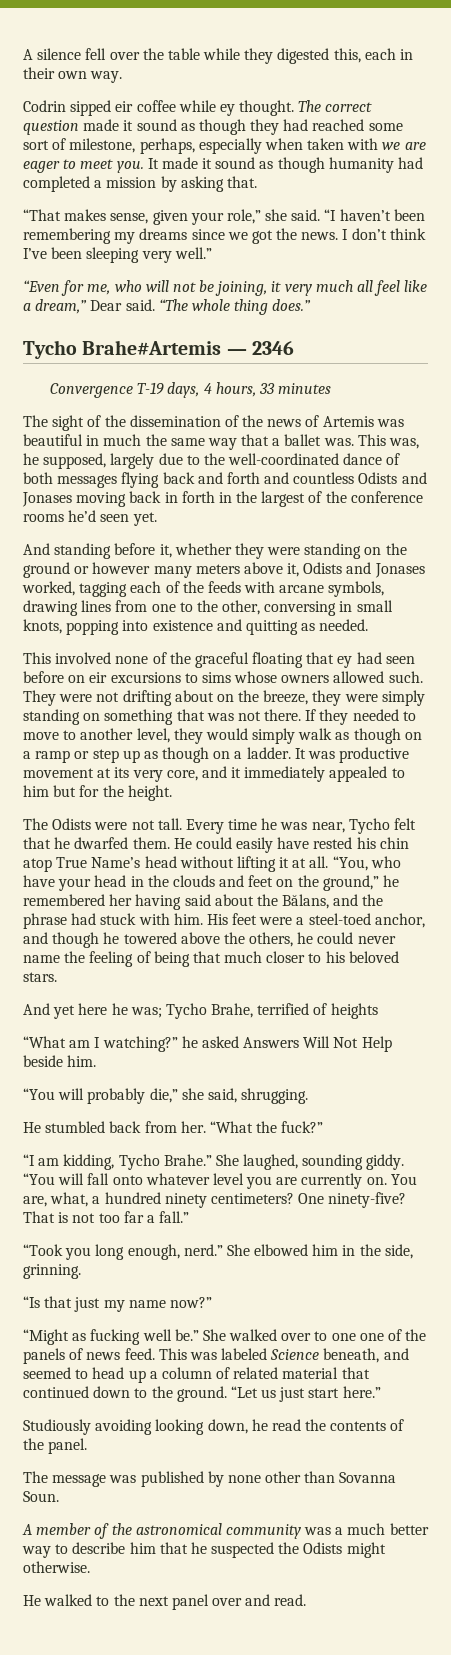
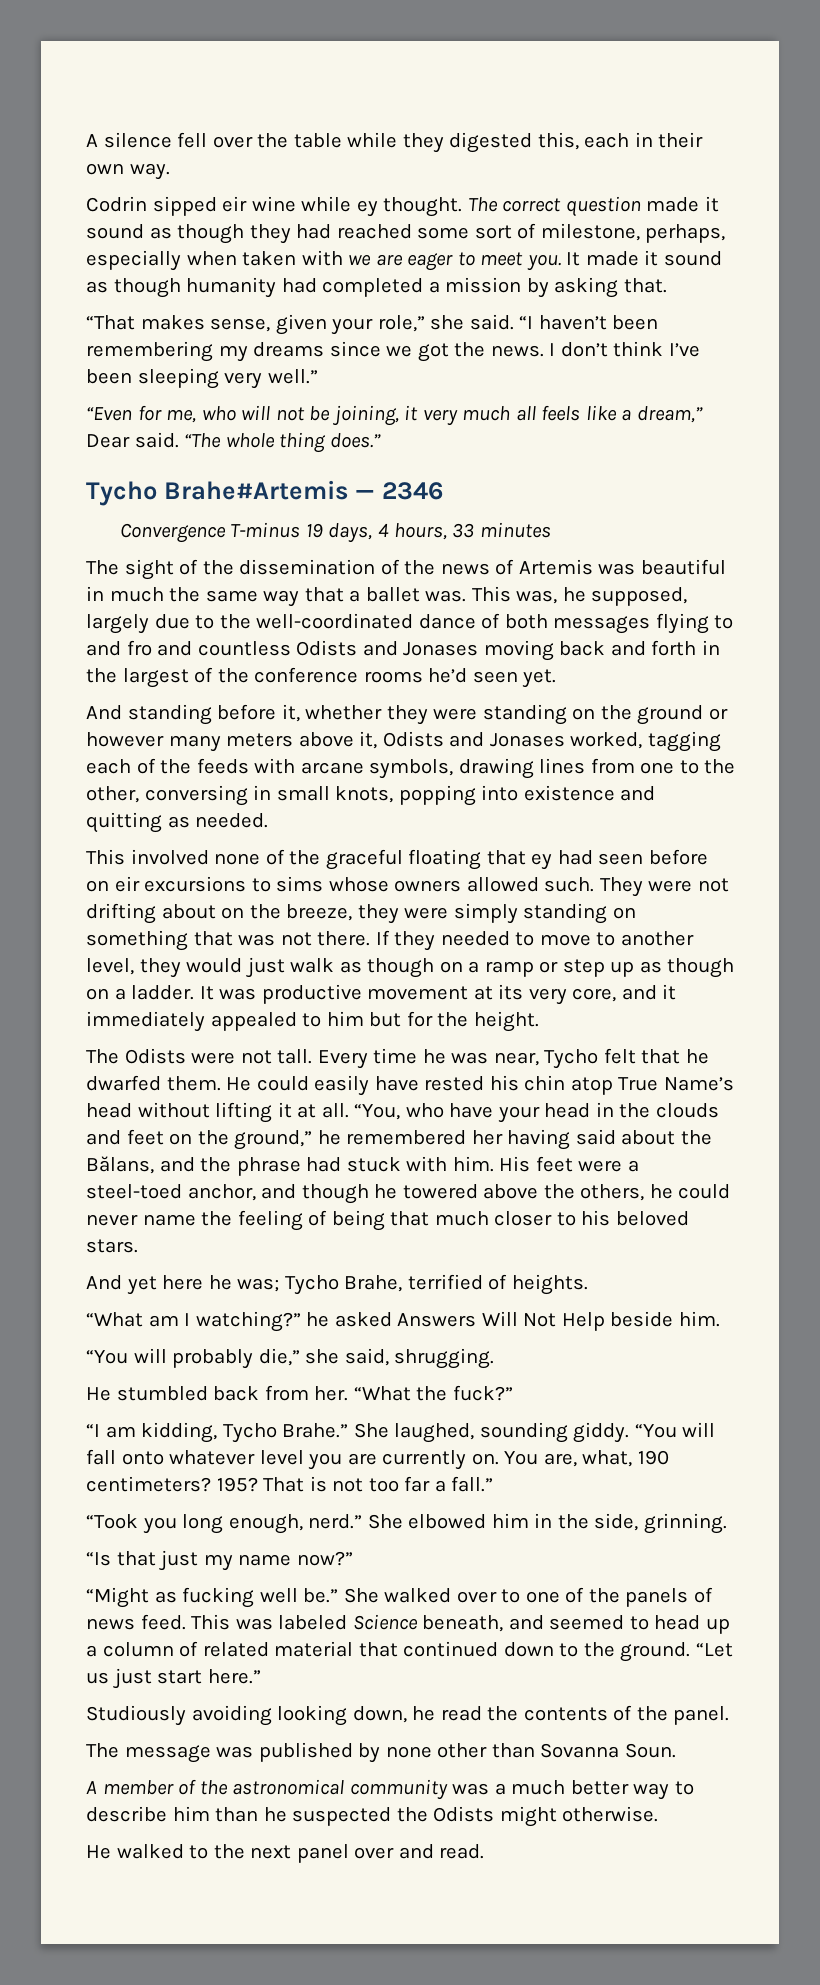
[136,100,176,112] coffee -> [251,196,296,212] wine
[374,280,401,296] feel -> [541,405,581,421] feels
[137,382,165,395] T-19 -> [230,522,323,538] T-minus 19
[162,472,260,484] back and forth -> [714,615,734,629] [86,640,152,656] to and fro
[164,492,178,503] in -> [610,641,646,656] and
[252,728,296,744] simply -> [245,957,285,978] just
[330,1003,378,1019] heights -> [511,1274,588,1295] heights.
[92,1192,407,1208] a hundred ninety centimeters? One ninety-five? -> [637,1450,669,1465] [86,1476,258,1492] 190 centimeters? 195?
[359,1333,384,1341] one -> (560, 1597) none
[159,1542,188,1554] that -> [215,1807,259,1822] than

